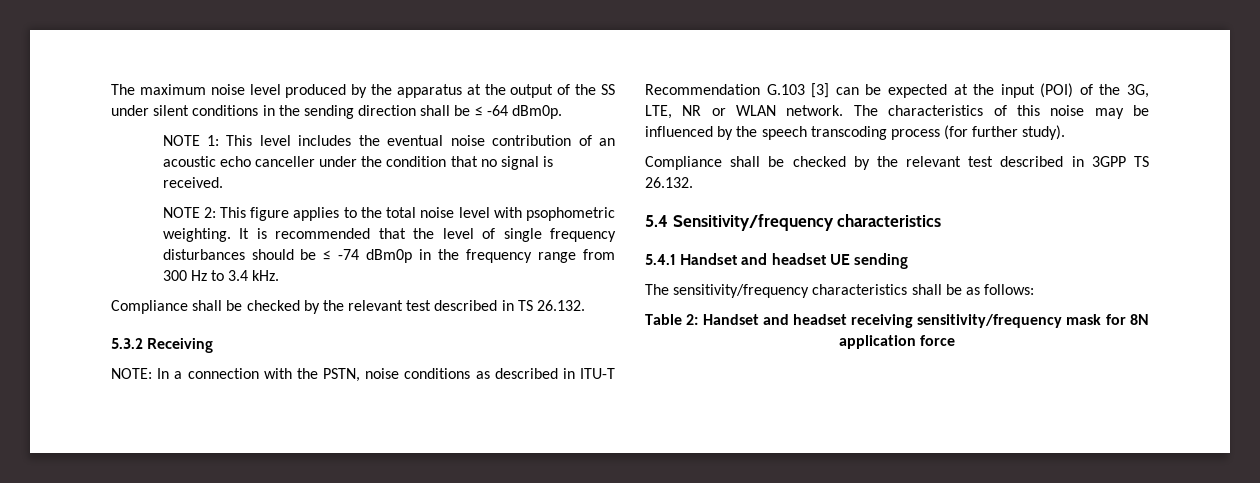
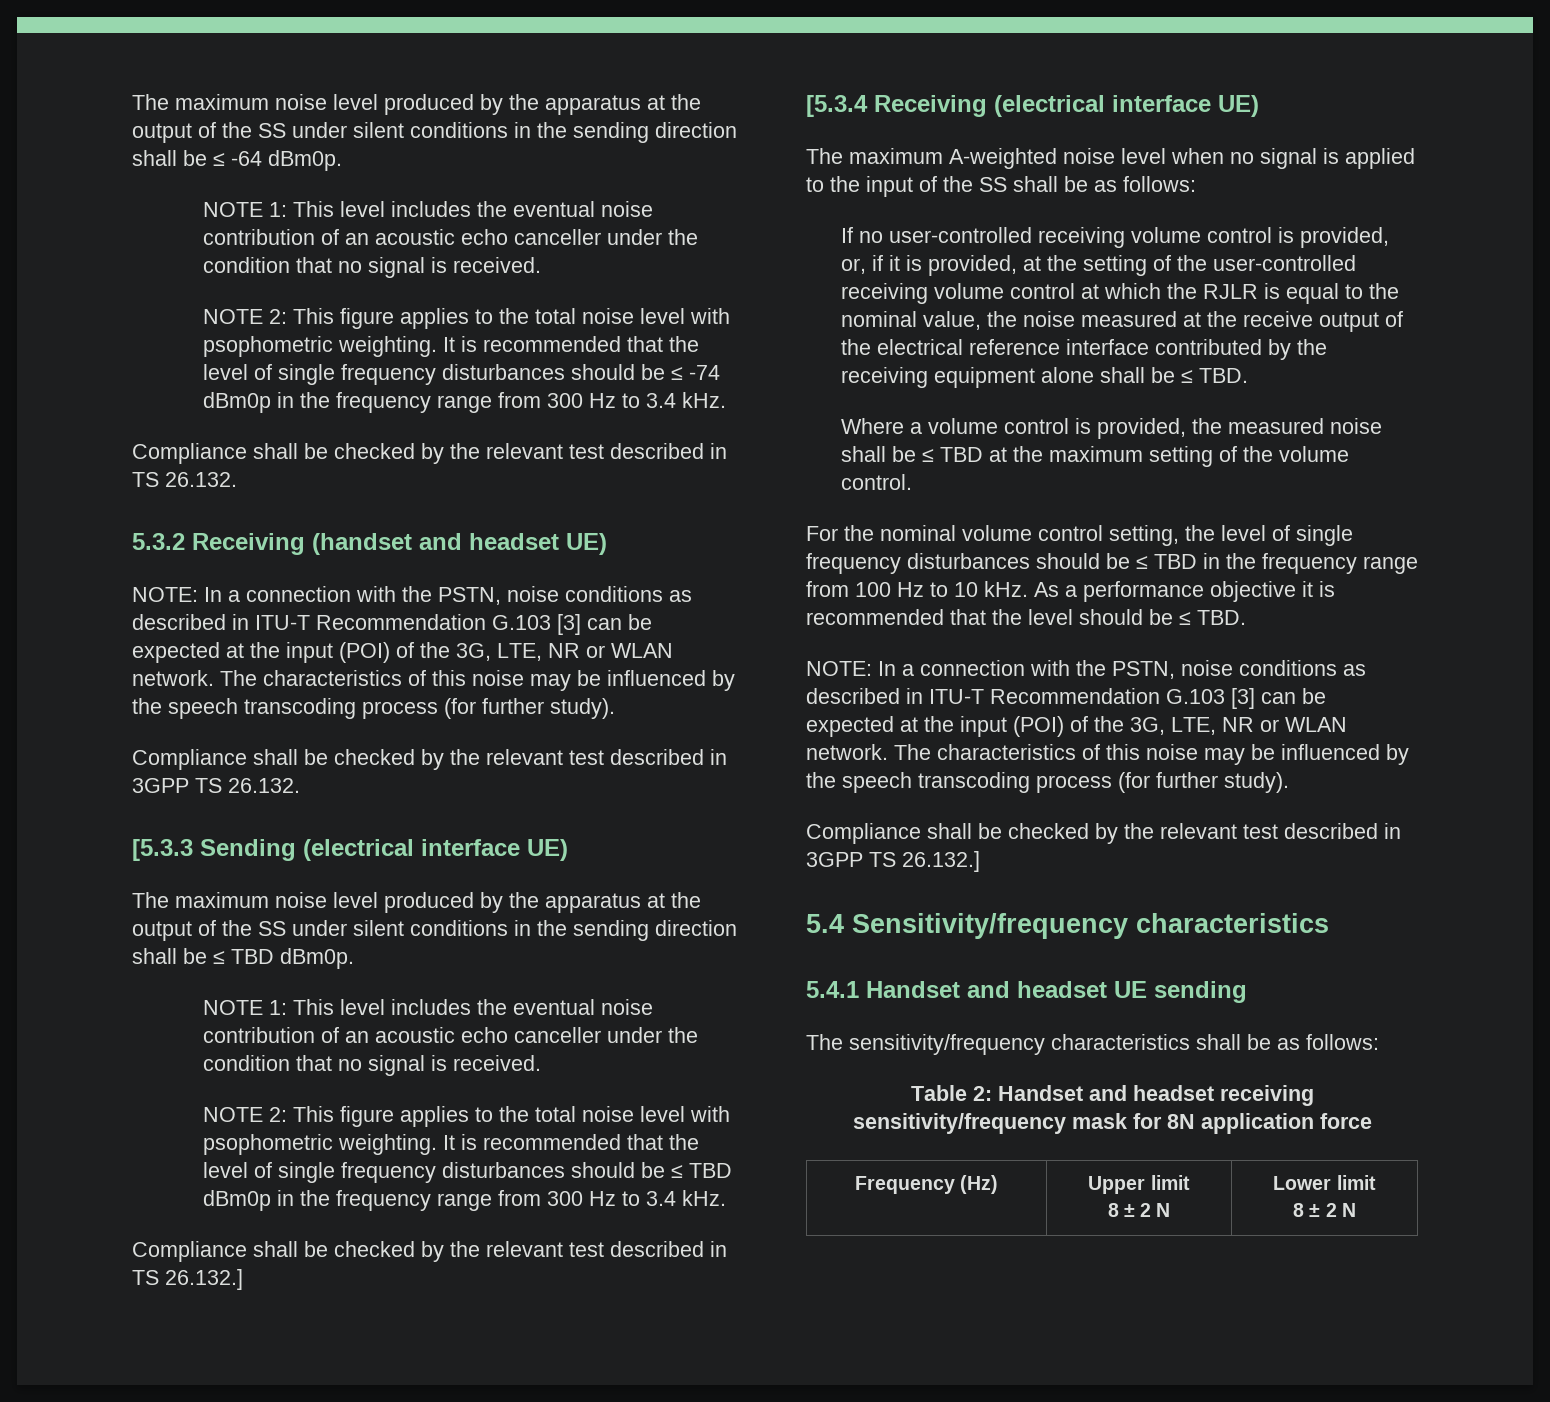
(214, 345) none -> [312,533,607,555] (handset and headset UE)
(693, 182) none -> [132,839,568,861] [132,892,701,913] [132,920,737,941] [132,948,354,969] [202,999,653,1015] [202,1027,698,1043] [202,1055,541,1076] [202,1106,730,1127] [202,1134,699,1155] [202,1162,732,1183] [202,1190,726,1211] [132,1241,727,1262] [132,1269,243,1290] [806,95,1259,117] [806,148,1415,169] [806,176,1196,197] [841,227,1390,248] [841,255,1357,276] [841,283,1400,304] [841,311,1404,332] [841,339,1328,360] [841,367,1249,388] [841,418,1383,439] [841,446,1350,467] [841,474,913,490] [806,525,1353,546] [806,553,1418,574] [806,581,1335,602] [806,609,1246,625] [806,660,1366,679] [806,688,1326,709] [806,716,1347,737] [806,744,1409,765] [806,772,1289,793] [806,823,1401,844] [806,851,980,872] // [5.3.3 Sending (electrical interface UE) // The maximum noise level produced by the apparatus at the output of the SS under silent conditions in the sending direction shall be ≤ TBD dBm0p. // NOTE 1: This level includes the eventual noise contribution of an acoustic echo canceller under the condition that no signal is received. // NOTE 2: This figure applies to the total noise level with psophometric weighting. It is recommended that the level of single frequency disturbances should be ≤ TBD dBm0p in the frequency range from 300 Hz to 3.4 kHz. // Compliance shall be checked by the relevant test described in TS 26.132.] // [5.3.4 Receiving (electrical interface UE) // The maximum A-weighted noise level when no signal is applied to the input of the SS shall be as follows: // If no user-controlled receiving volume control is provided, or, if it is provided, at the setting of the user-controlled receiving volume control at which the RJLR is equal to the nominal value, the noise measured at the receive output of the electrical reference interface contributed by the receiving equipment alone shall be ≤ TBD. // Where a volume control is provided, the measured noise shall be ≤ TBD at the maximum setting of the volume control. // For the nominal volume control setting, the level of single frequency disturbances should be ≤ TBD in the frequency range from 100 Hz to 10 kHz. As a performance objective it is recommended that the level should be ≤ TBD. // NOTE: In a connection with the PSTN, noise conditions as described in ITU-T Recommendation G.103 [3] can be expected at the input (POI) of the 3G, LTE, NR or WLAN network. The characteristics of this noise may be influenced by the speech transcoding process (for further study). // Compliance shall be checked by the relevant test described in 3GPP TS 26.132.]
(956, 340) none -> [854,1175,999,1194] [1088,1175,1190,1194] [1107,1203,1171,1217] [1273,1175,1376,1190] [1293,1203,1356,1217] // Frequency (Hz) | Upper limit // 8 ± 2 N | Lower limit // 8 ± 2 N

